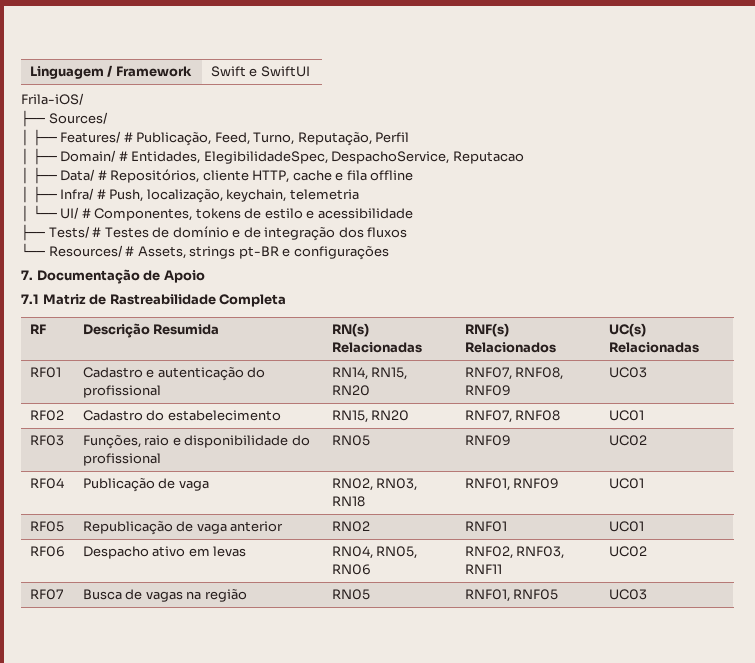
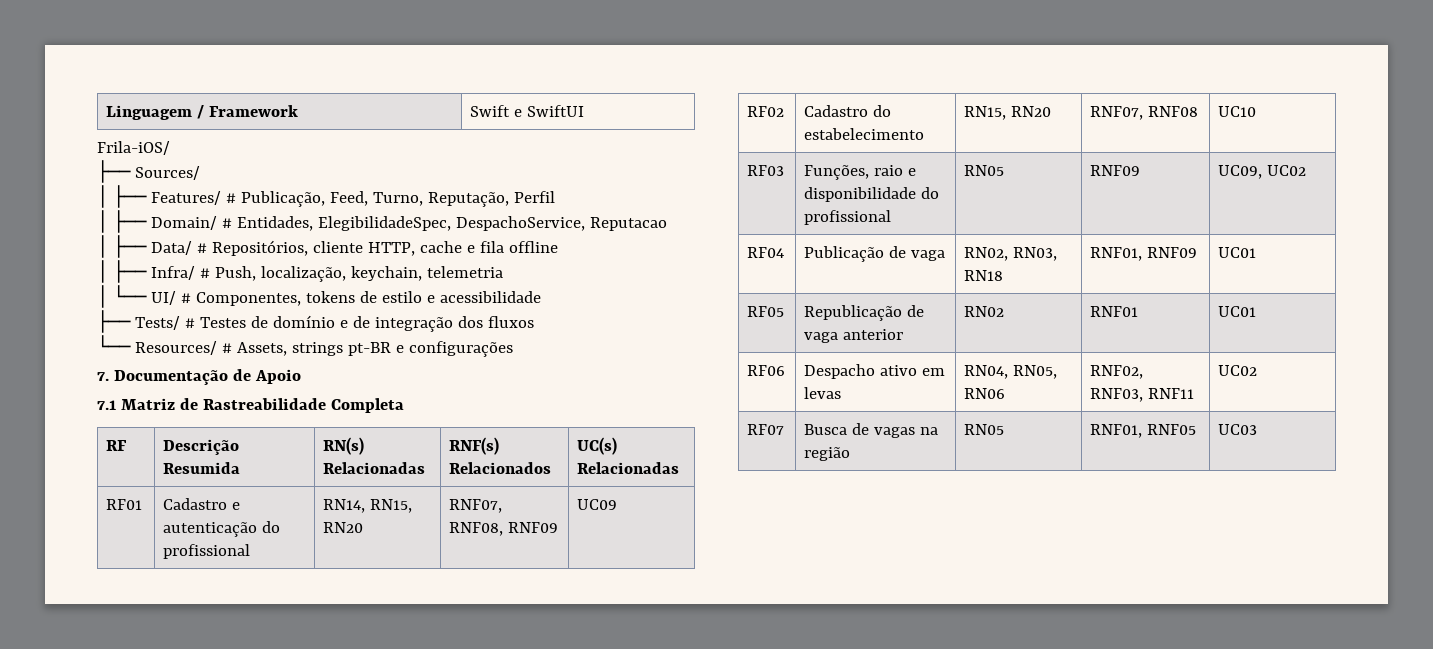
[608,367,647,378] UC03 -> [577,499,618,510] UC09
[608,410,644,421] UC01 -> [1218,106,1257,117] UC10
(511, 440) none -> [1218,165,1263,179] UC09,

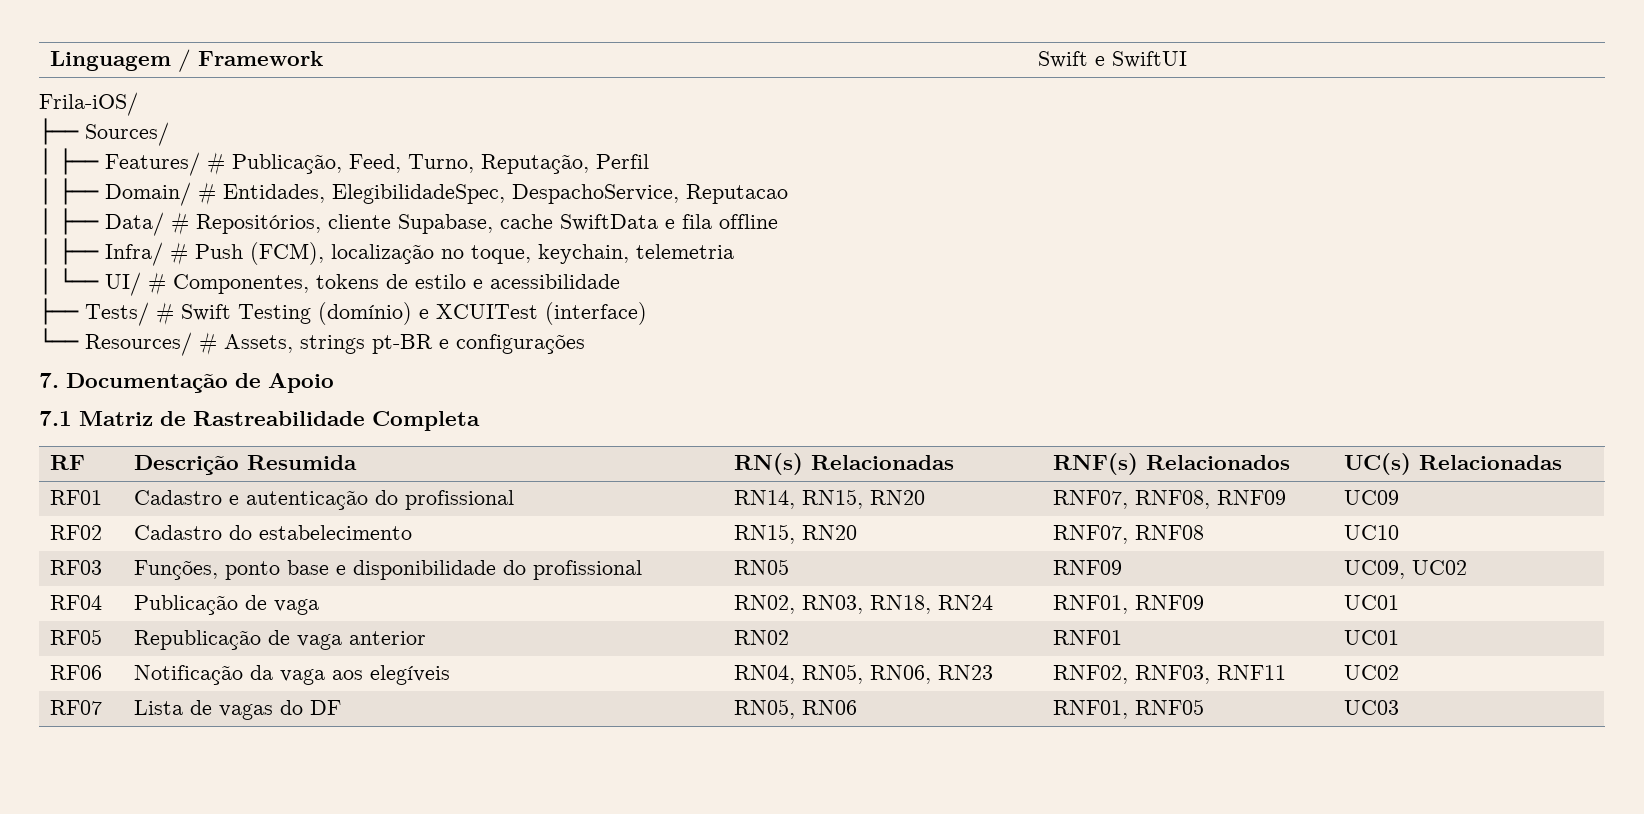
[367,241,462,256] HTTP, cache -> [398,214,658,234] Supabase, cache SwiftData
[214,266,346,282] Push, localização, -> [195,242,531,265] Push (FCM), localização no toque,
[199,315,534,332] Testes de domínio e de integração dos fluxos -> [181,302,647,325] Swift Testing (domínio) e XCUITest (interface)
[874,165,904,176] raio -> [225,560,330,580] ponto base
[964,270,1004,281] RN18 -> [870,595,994,614] RN18, RN24
[804,364,946,379] [804,387,842,399] Despacho ativo em levas -> [134,665,451,685] Notificação da vaga aos elegíveis
[964,388,1006,399] RN06 -> [870,665,994,684] RN06, RN23
[804,424,848,435] Busca -> [134,700,184,715] Lista
[920,427,939,435] [804,447,851,461] [964,424,1005,435] na região | RN05 -> [280,700,342,715] [734,699,858,719] do DF | RN05, RN06

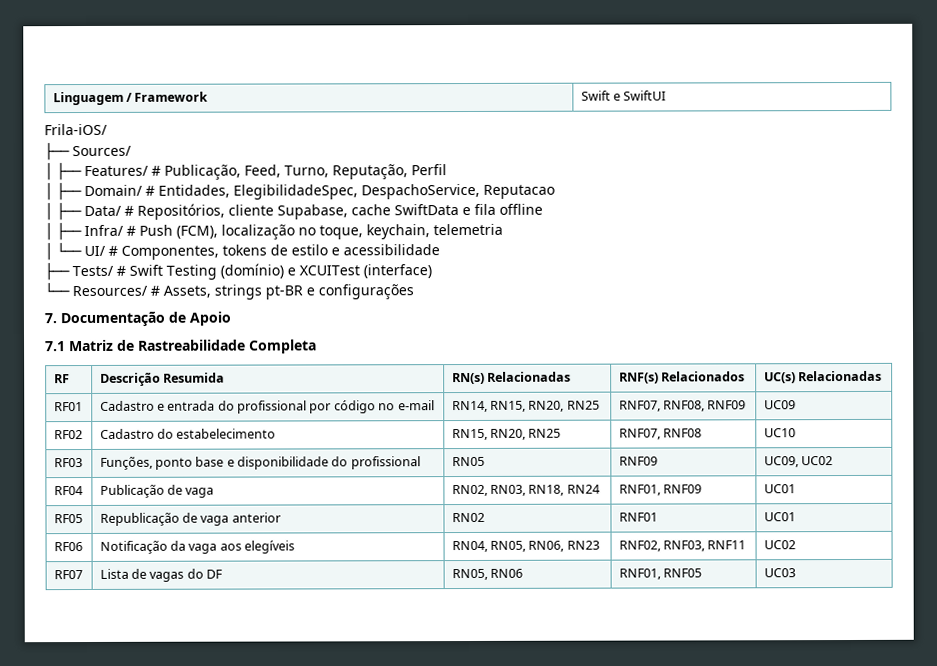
[246,490,515,510] autenticação do profissional -> [167,400,435,414] entrada do profissional por código no e-mail
[870,490,926,505] RN20 -> [528,400,600,412] RN20, RN25
[802,525,858,540] RN20 -> [489,428,562,440] RN20, RN25

